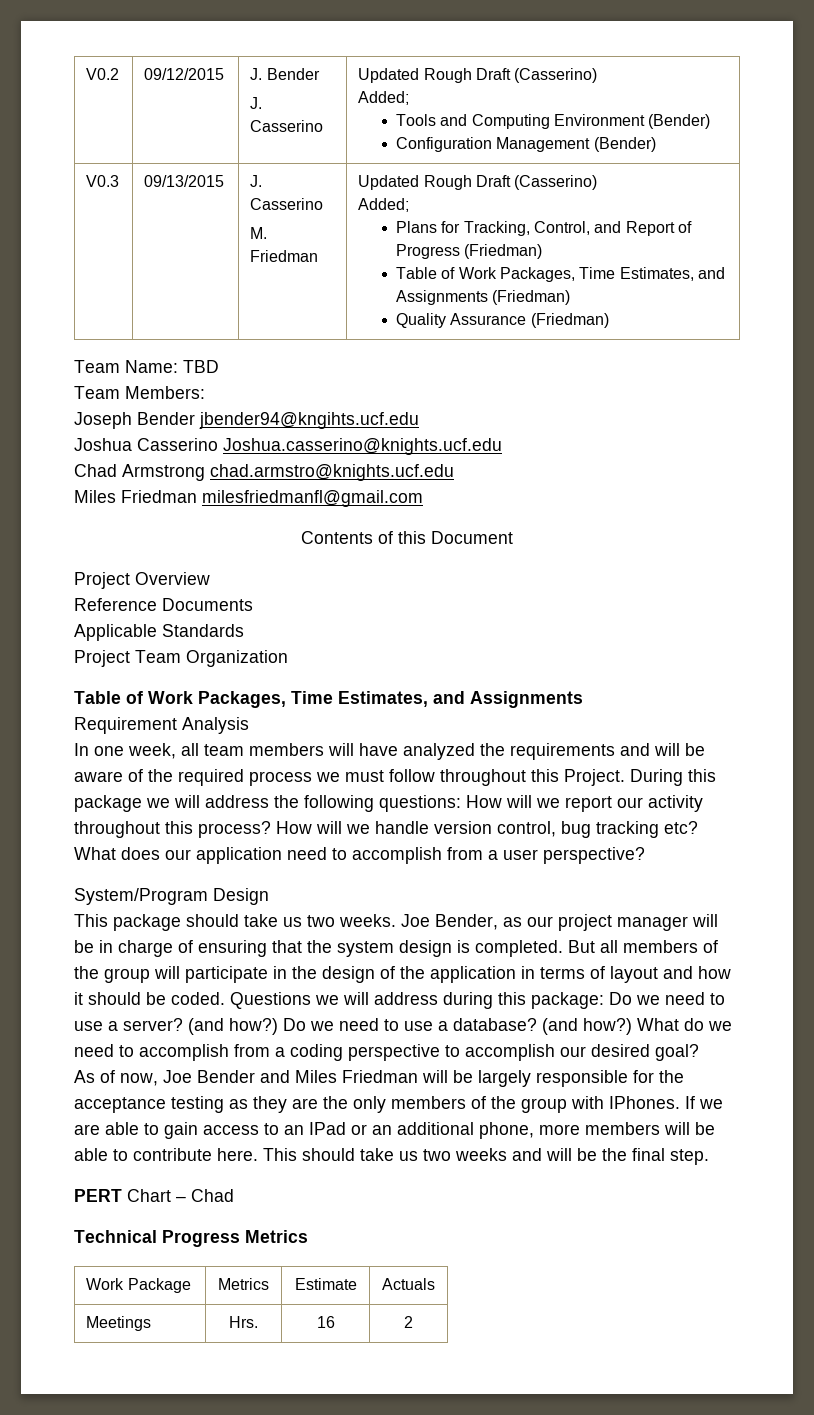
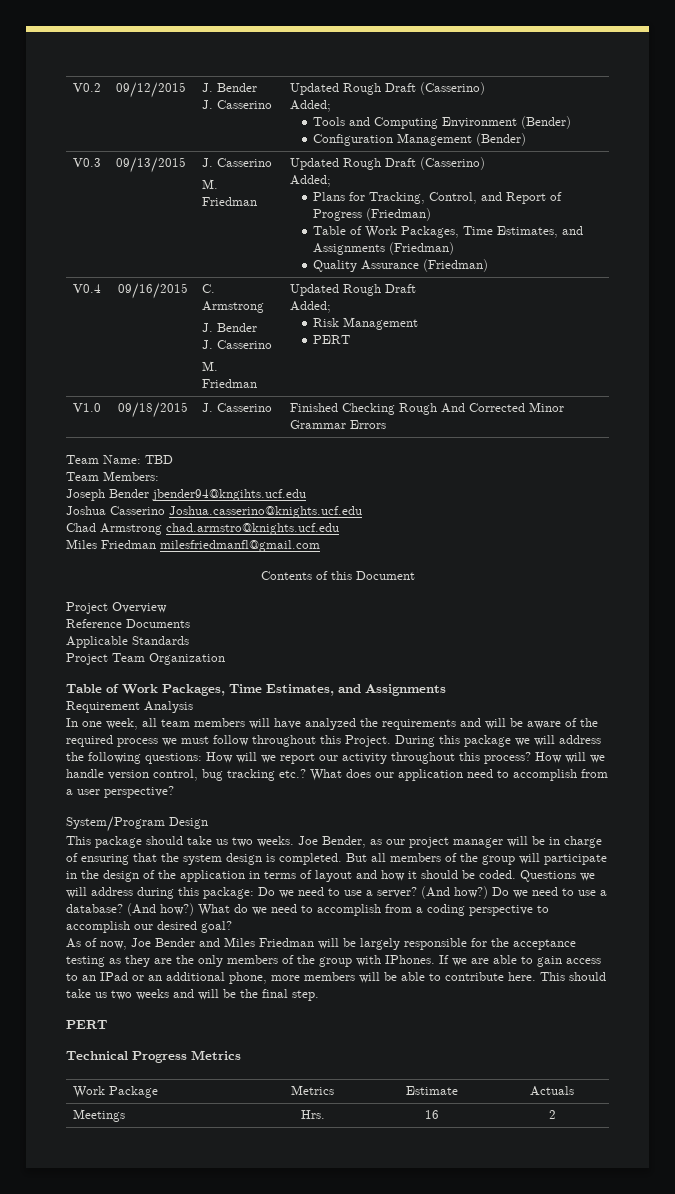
(609, 320) none -> [73,284,102,293] [117,283,188,299] [202,284,216,293] [202,301,265,313] [202,323,258,332] [202,340,273,349] [202,361,219,371] [202,379,258,388] [290,284,417,296] [290,301,332,313] [313,317,419,330] [313,335,351,344] [73,403,102,412] [117,402,188,418] [202,403,273,412] [290,402,565,415] [290,420,387,429] // V0.4 | 09/16/2015 | C. Armstrong // J. Bender // J. Casserino // M. Friedman | Updated Rough Draft // Added; // Risk Management // PERT // V1.0 | 09/18/2015 | J. Casserino | Finished Checking Rough And Corrected Minor Grammar Errors
[664,821,698,834] etc? -> [279,769,306,778] etc.?
[188,1018,224,1035] (and -> [421,886,450,899] (And
[542,1018,578,1035] (and -> [127,903,156,916] (And
[127,1189,234,1202] Chart – Chad -> (107, 1024) none

